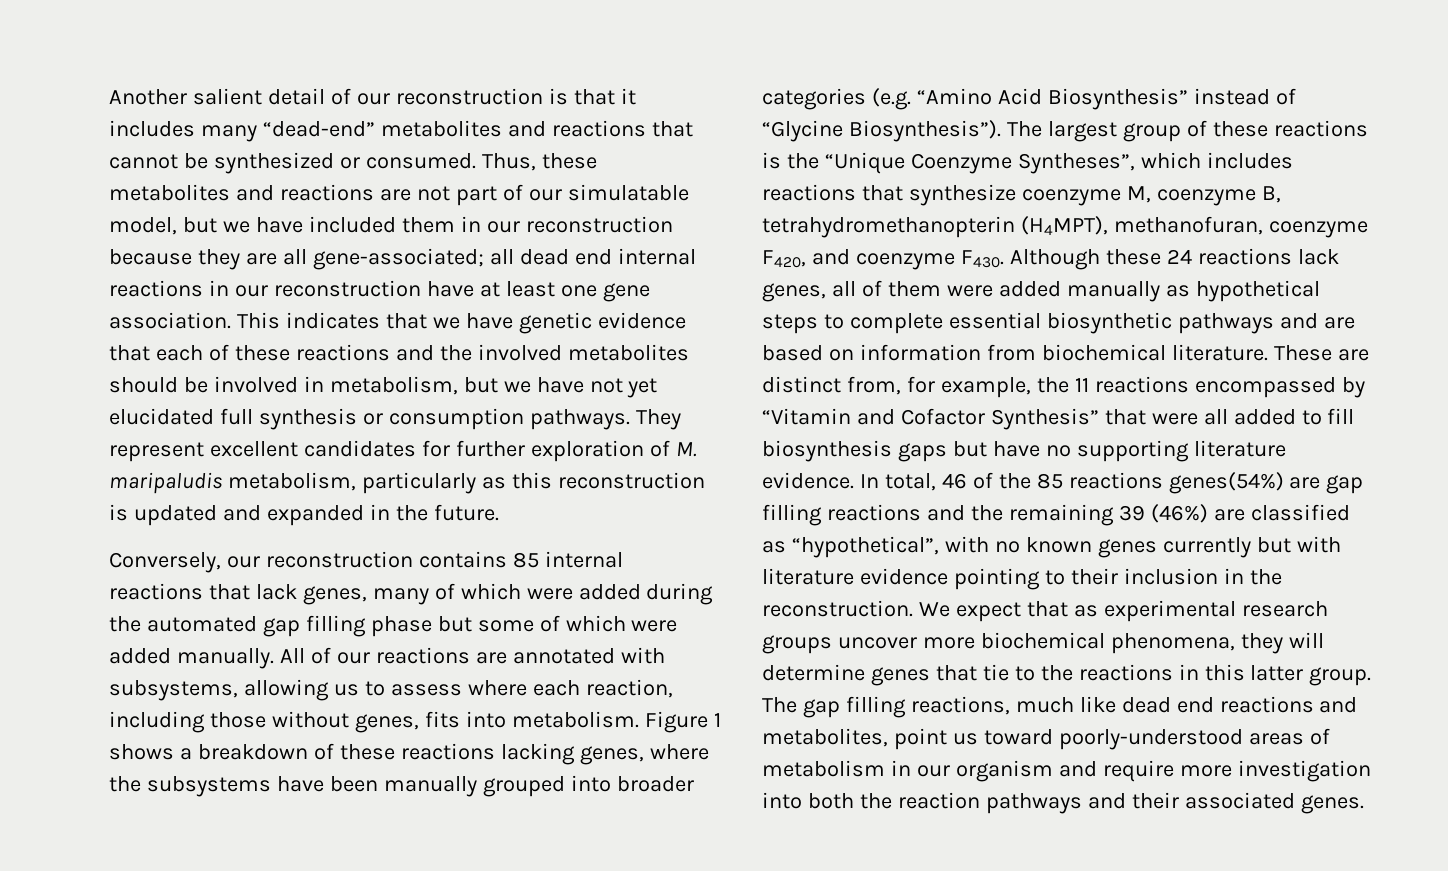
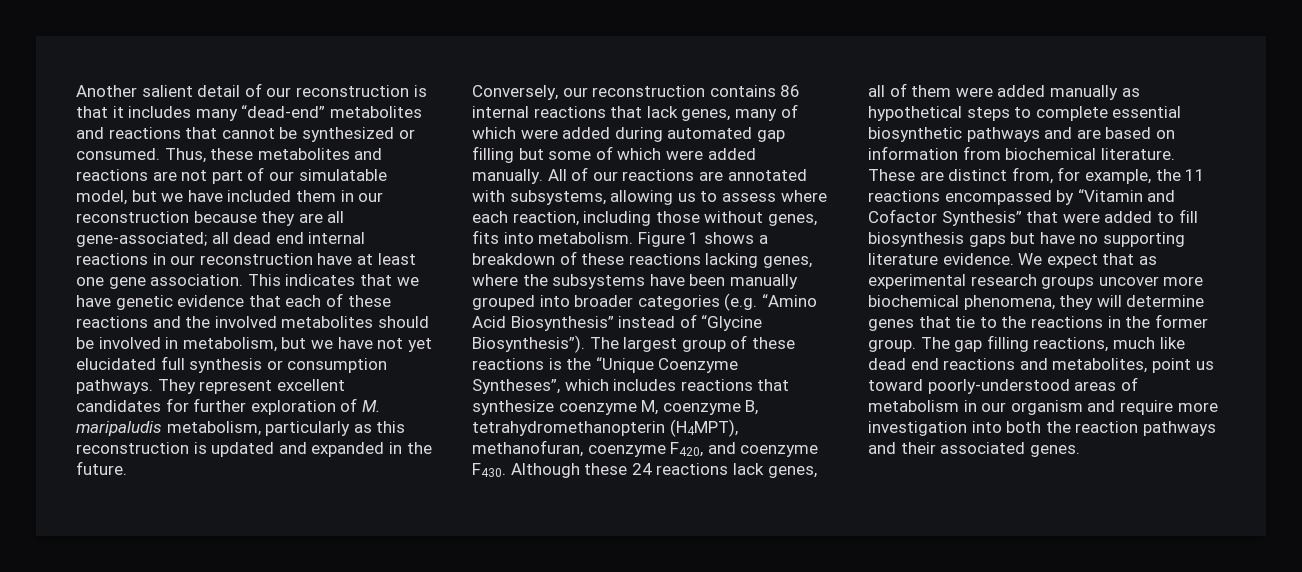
[512,552,539,568] 85 -> [780,85,801,97] 86
[109,616,141,632] the -> (663, 134) none
[370,616,432,637] phase -> (514, 154) none
[1203,409,1228,425] all -> (1100, 218) none
[859,472,1364,494] [762,504,1350,526] [762,536,1341,558] [762,568,1282,590] [762,600,913,617] In total, 46 of the 85 reactions genes(54%) are gap filling reactions and the remaining 39 (46%) are classified as “hypothetical”, with no known genes currently but with literature evidence pointing to their inclusion in the reconstruction. -> (1014, 259) none
[1204,664,1304,681] this latter -> [1125,314,1208,328] the former

